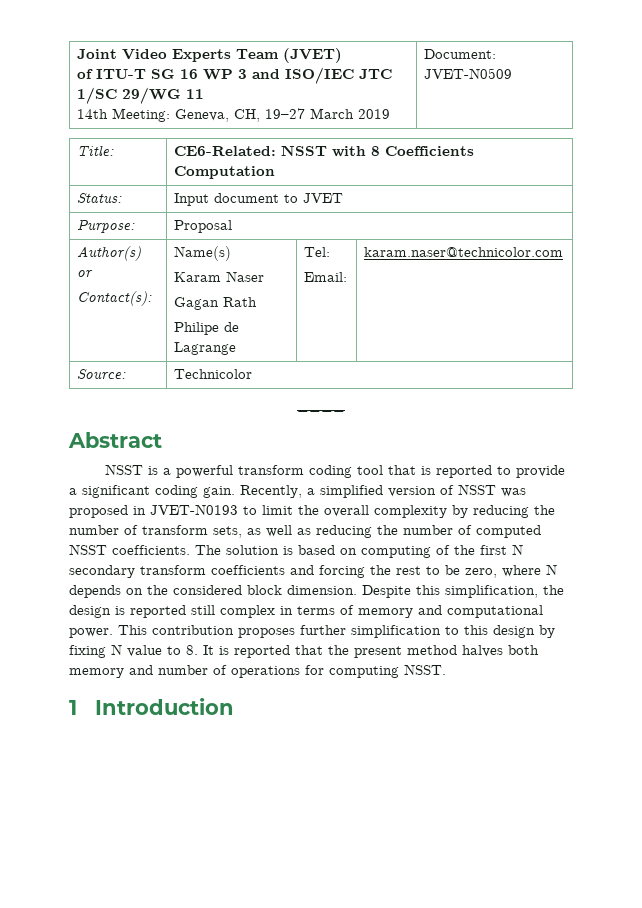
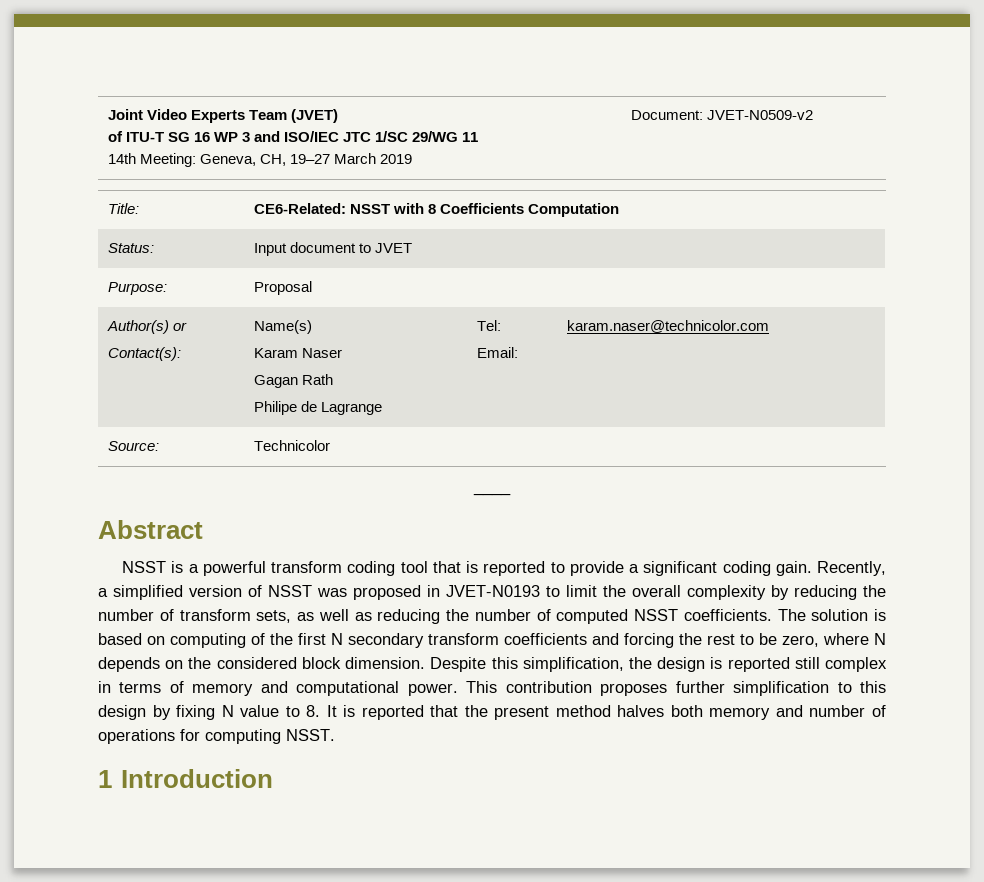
[423,68,512,79] JVET-N0509 -> [706,110,813,120] JVET-N0509-v2

